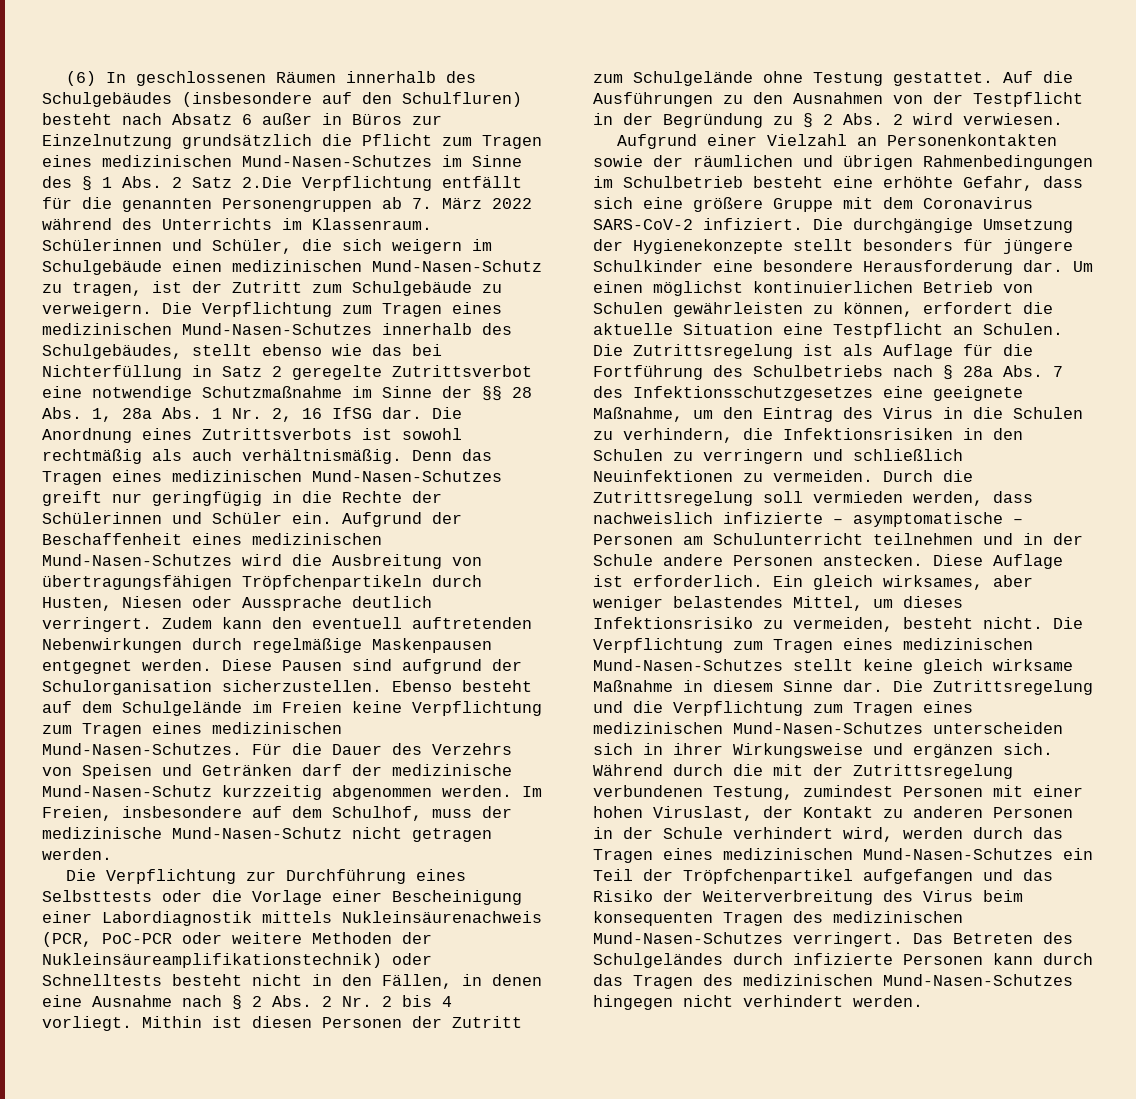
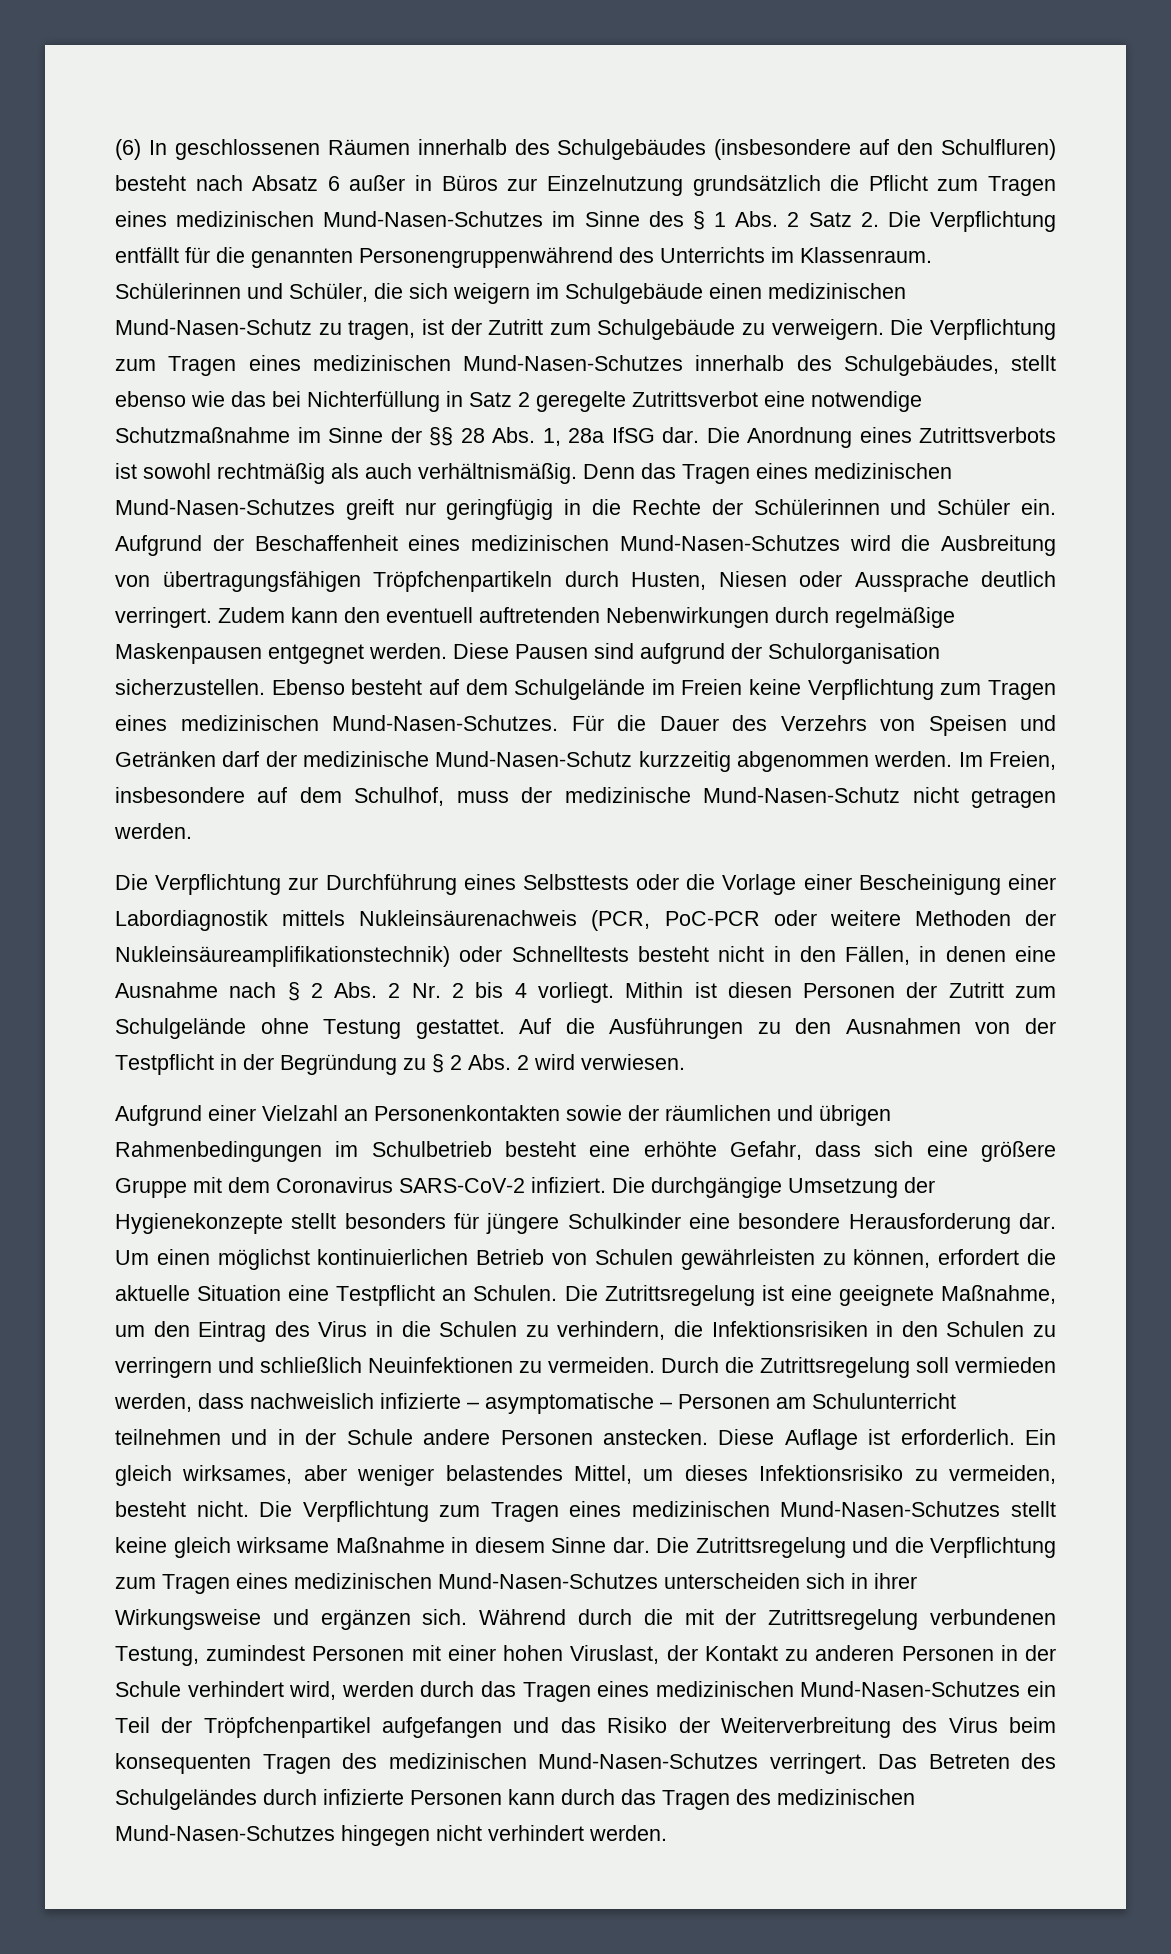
[242,176,292,188] 2.Die -> [860,211,921,227] 2. Die
[222,197,532,212] [42,218,112,230] Personengruppen ab 7. März 2022 während -> [359,247,613,268] Personengruppenwährend
[162,407,322,422] Abs. 1 Nr. 2, 16 -> (604, 435) none
[843,344,1033,359] [593,365,1063,380] [593,386,873,401] als Auflage für die Fortführung des Schulbetriebs nach § 28a Abs. 7 des Infektionsschutzgesetzes -> (784, 1293) none

